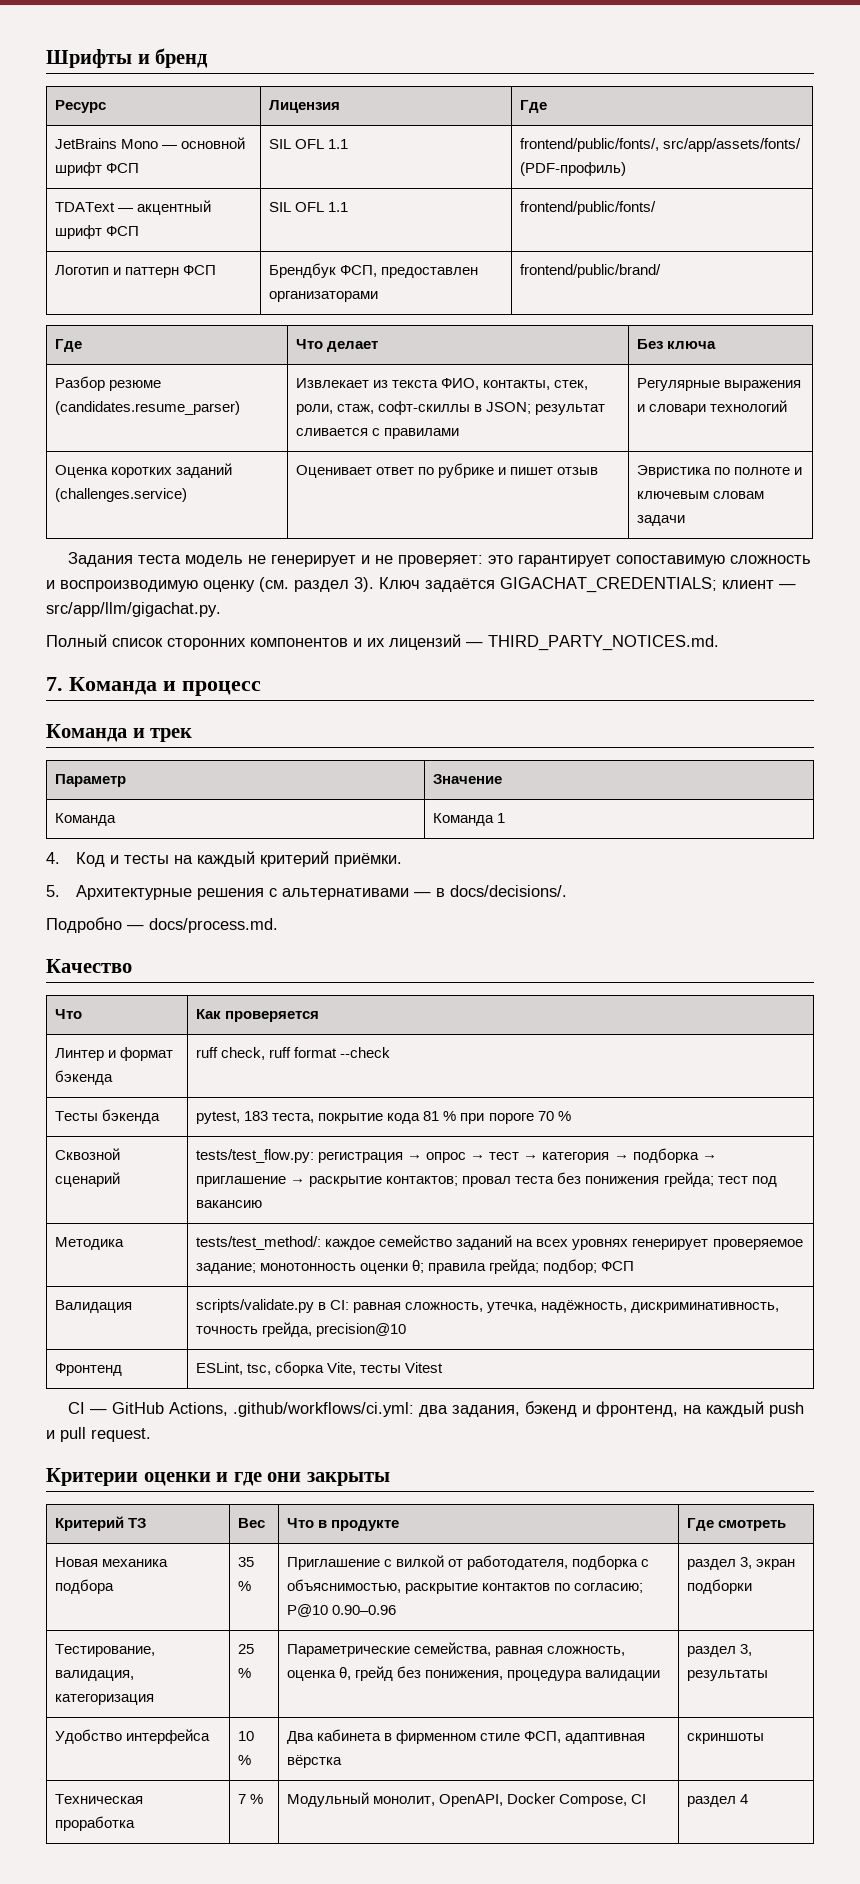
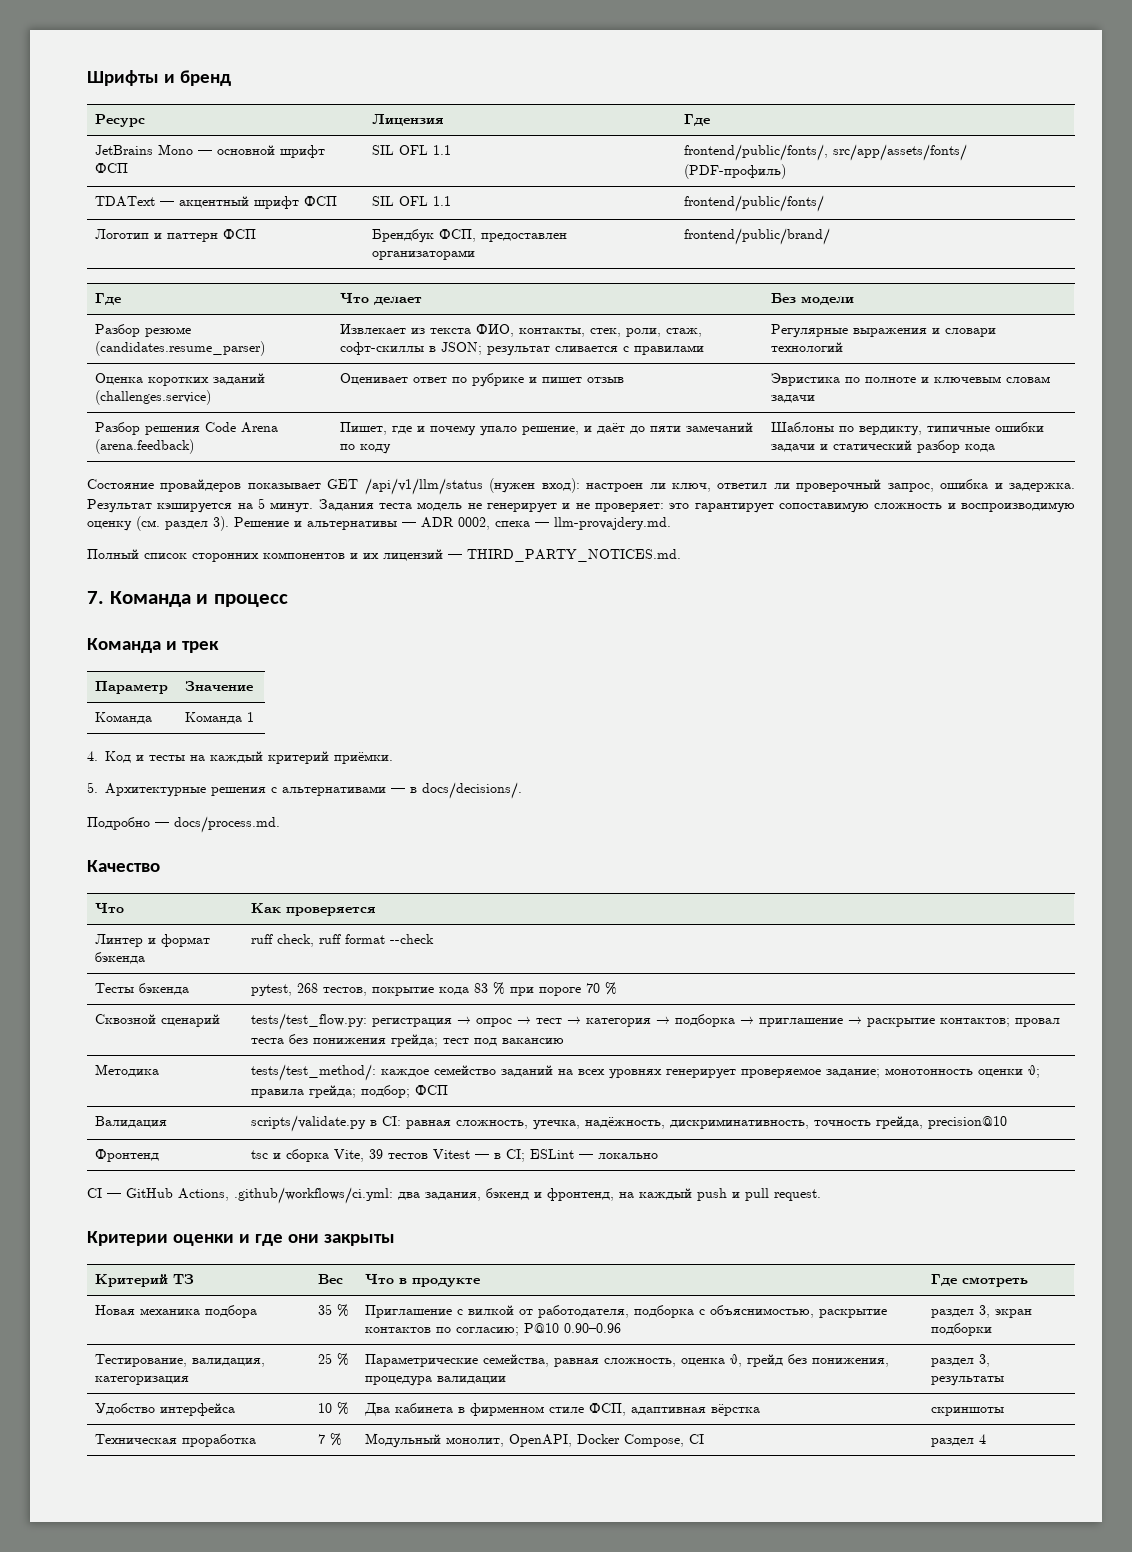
[667,341,717,349] ключа -> [801,295,855,305] модели
(686, 520) // -> [95,422,279,435] [95,439,195,454] [340,422,754,436] [340,444,392,454] [771,422,1045,436] [771,440,996,453] [87,478,1075,495] [87,498,314,513] // Разбор решения Code Arena (arena.feedback) | Пишет, где и почему упало решение, и даёт до пяти замечаний по коду | Шаблоны по вердикту, типичные ошибки задачи и статический разбор кода // Состояние провайдеров показывает GET /api/v1/llm/status (нужен вход): настроен ли ключ, ответил ли проверочный запрос, ошибка и задержка. Результат кэшируется на 5 минут.
[379,577,796,593] [46,602,221,617] Ключ задаётся GIGACHAT_CREDENTIALS; клиент — src/app/llm/gigachat.py. -> [234,517,671,530] Решение и альтернативы — ADR 0002, спека — llm-provajdery.md.
[244,1111,315,1123] 183 теста, -> [297,983,368,996] 268 тестов,
[423,1111,440,1121] 81 -> [474,983,489,993] 83
[196,1361,444,1376] ESLint, tsc, сборка Vite, тесты Vitest -> [251,1149,659,1162] tsc и сборка Vite, 39 тестов Vitest — в CI; ESLint — локально

